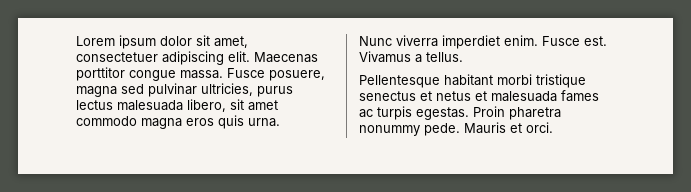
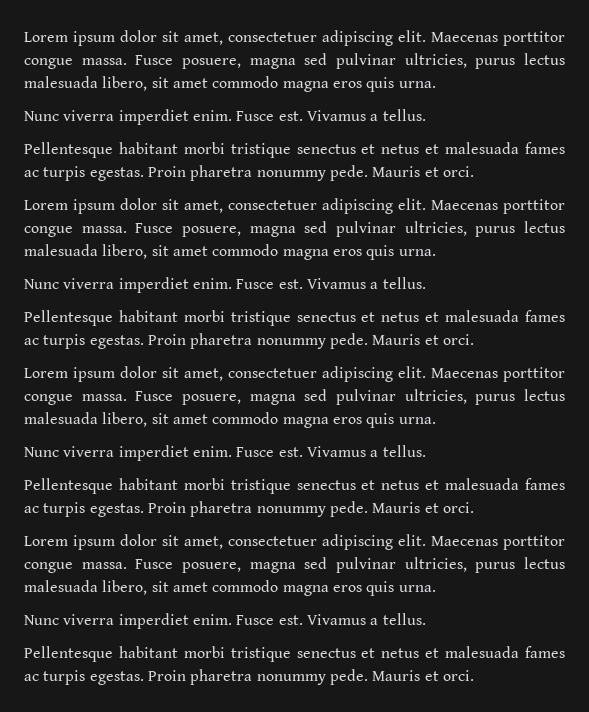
(553, 127) none -> [24,198,565,214] [24,221,565,237] [24,244,436,260] [24,277,426,293] [24,310,566,326] [24,333,474,349] [24,366,565,382] [24,389,565,405] [24,412,436,428] [24,445,426,461] [24,478,566,494] [24,501,474,517] [24,534,565,550] [24,557,565,573] [24,580,436,596] [24,613,426,629] [24,646,566,662] [24,669,474,685] // Lorem ipsum dolor sit amet, consectetuer adipiscing elit. Maecenas porttitor congue massa. Fusce posuere, magna sed pulvinar ultricies, purus lectus malesuada libero, sit amet commodo magna eros quis urna. // Nunc viverra imperdiet enim. Fusce est. Vivamus a tellus. // Pellentesque habitant morbi tristique senectus et netus et malesuada fames ac turpis egestas. Proin pharetra nonummy pede. Mauris et orci. // Lorem ipsum dolor sit amet, consectetuer adipiscing elit. Maecenas porttitor congue massa. Fusce posuere, magna sed pulvinar ultricies, purus lectus malesuada libero, sit amet commodo magna eros quis urna. // Nunc viverra imperdiet enim. Fusce est. Vivamus a tellus. // Pellentesque habitant morbi tristique senectus et netus et malesuada fames ac turpis egestas. Proin pharetra nonummy pede. Mauris et orci. // Lorem ipsum dolor sit amet, consectetuer adipiscing elit. Maecenas porttitor congue massa. Fusce posuere, magna sed pulvinar ultricies, purus lectus malesuada libero, sit amet commodo magna eros quis urna. // Nunc viverra imperdiet enim. Fusce est. Vivamus a tellus. // Pellentesque habitant morbi tristique senectus et netus et malesuada fames ac turpis egestas. Proin pharetra nonummy pede. Mauris et orci.

